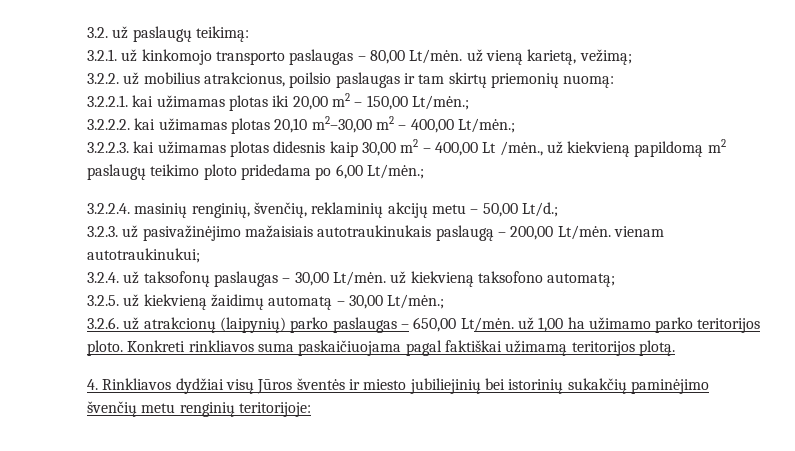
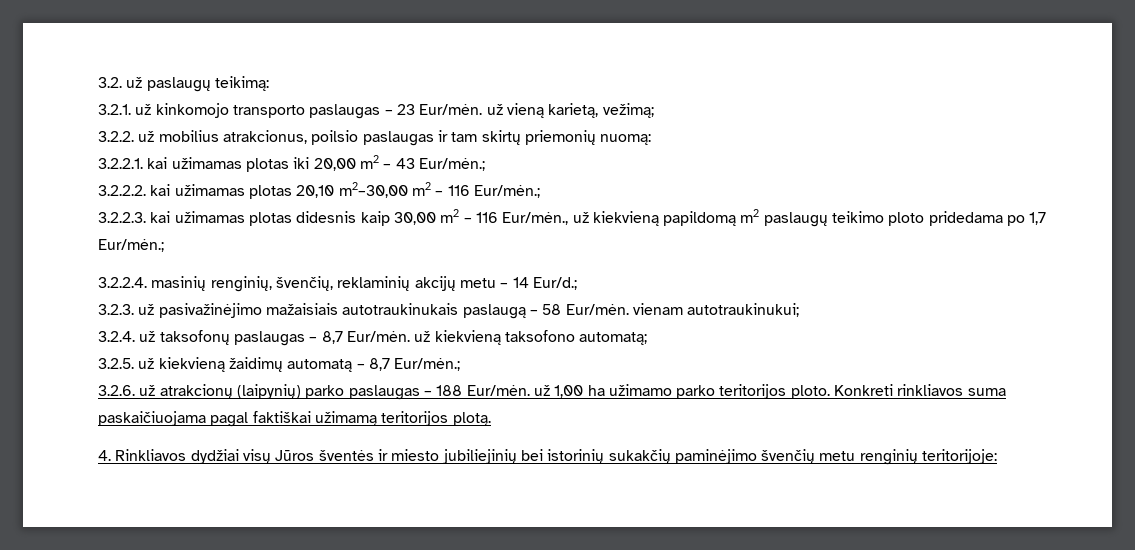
[369,49,463,64] 80,00 Lt/mėn. -> [396,104,483,115] 23 Eur/mėn.
[366,95,469,110] 150,00 Lt/mėn.; -> [395,158,485,171] 43 Eur/mėn.;
[410,118,515,133] 400,00 Lt/mėn.; -> [447,185,540,198] 116 Eur/mėn.;
[434,141,543,156] 400,00 Lt /mėn., -> [475,212,569,225] 116 Eur/mėn.,
[335,164,424,179] 6,00 Lt/mėn.; -> [1029,212,1047,225] [98,239,164,252] 1,7 Eur/mėn.;
[482,202,558,217] 50,00 Lt/d.; -> [512,277,577,290] 14 Eur/d.;
[510,225,611,240] 200,00 Lt/mėn. -> [542,304,629,315] 58 Eur/mėn.
[294,271,386,286] 30,00 Lt/mėn. -> [321,331,410,344] 8,7 Eur/mėn.
[348,294,445,309] 30,00 Lt/mėn.; -> [368,358,461,371] 8,7 Eur/mėn.;
[413,317,514,332] 650,00 Lt/mėn. -> [436,385,530,396] 188 Eur/mėn.

